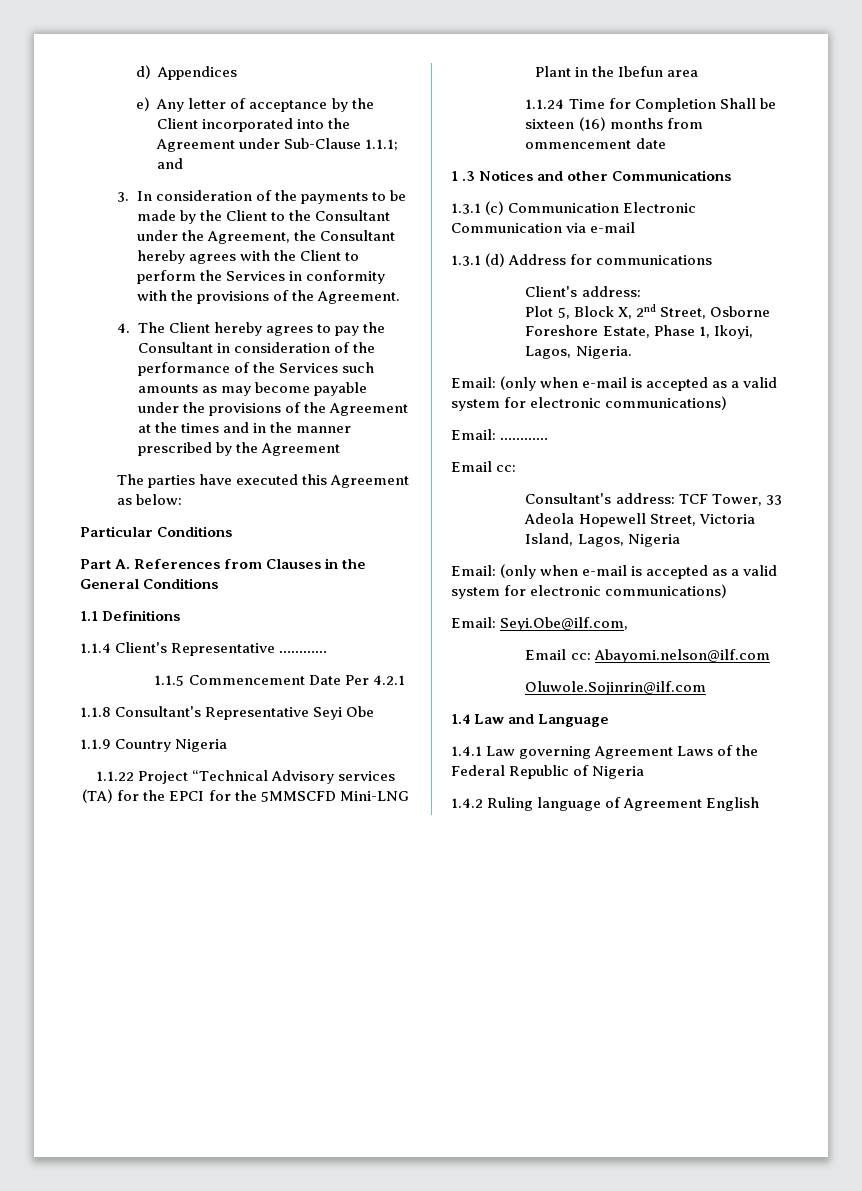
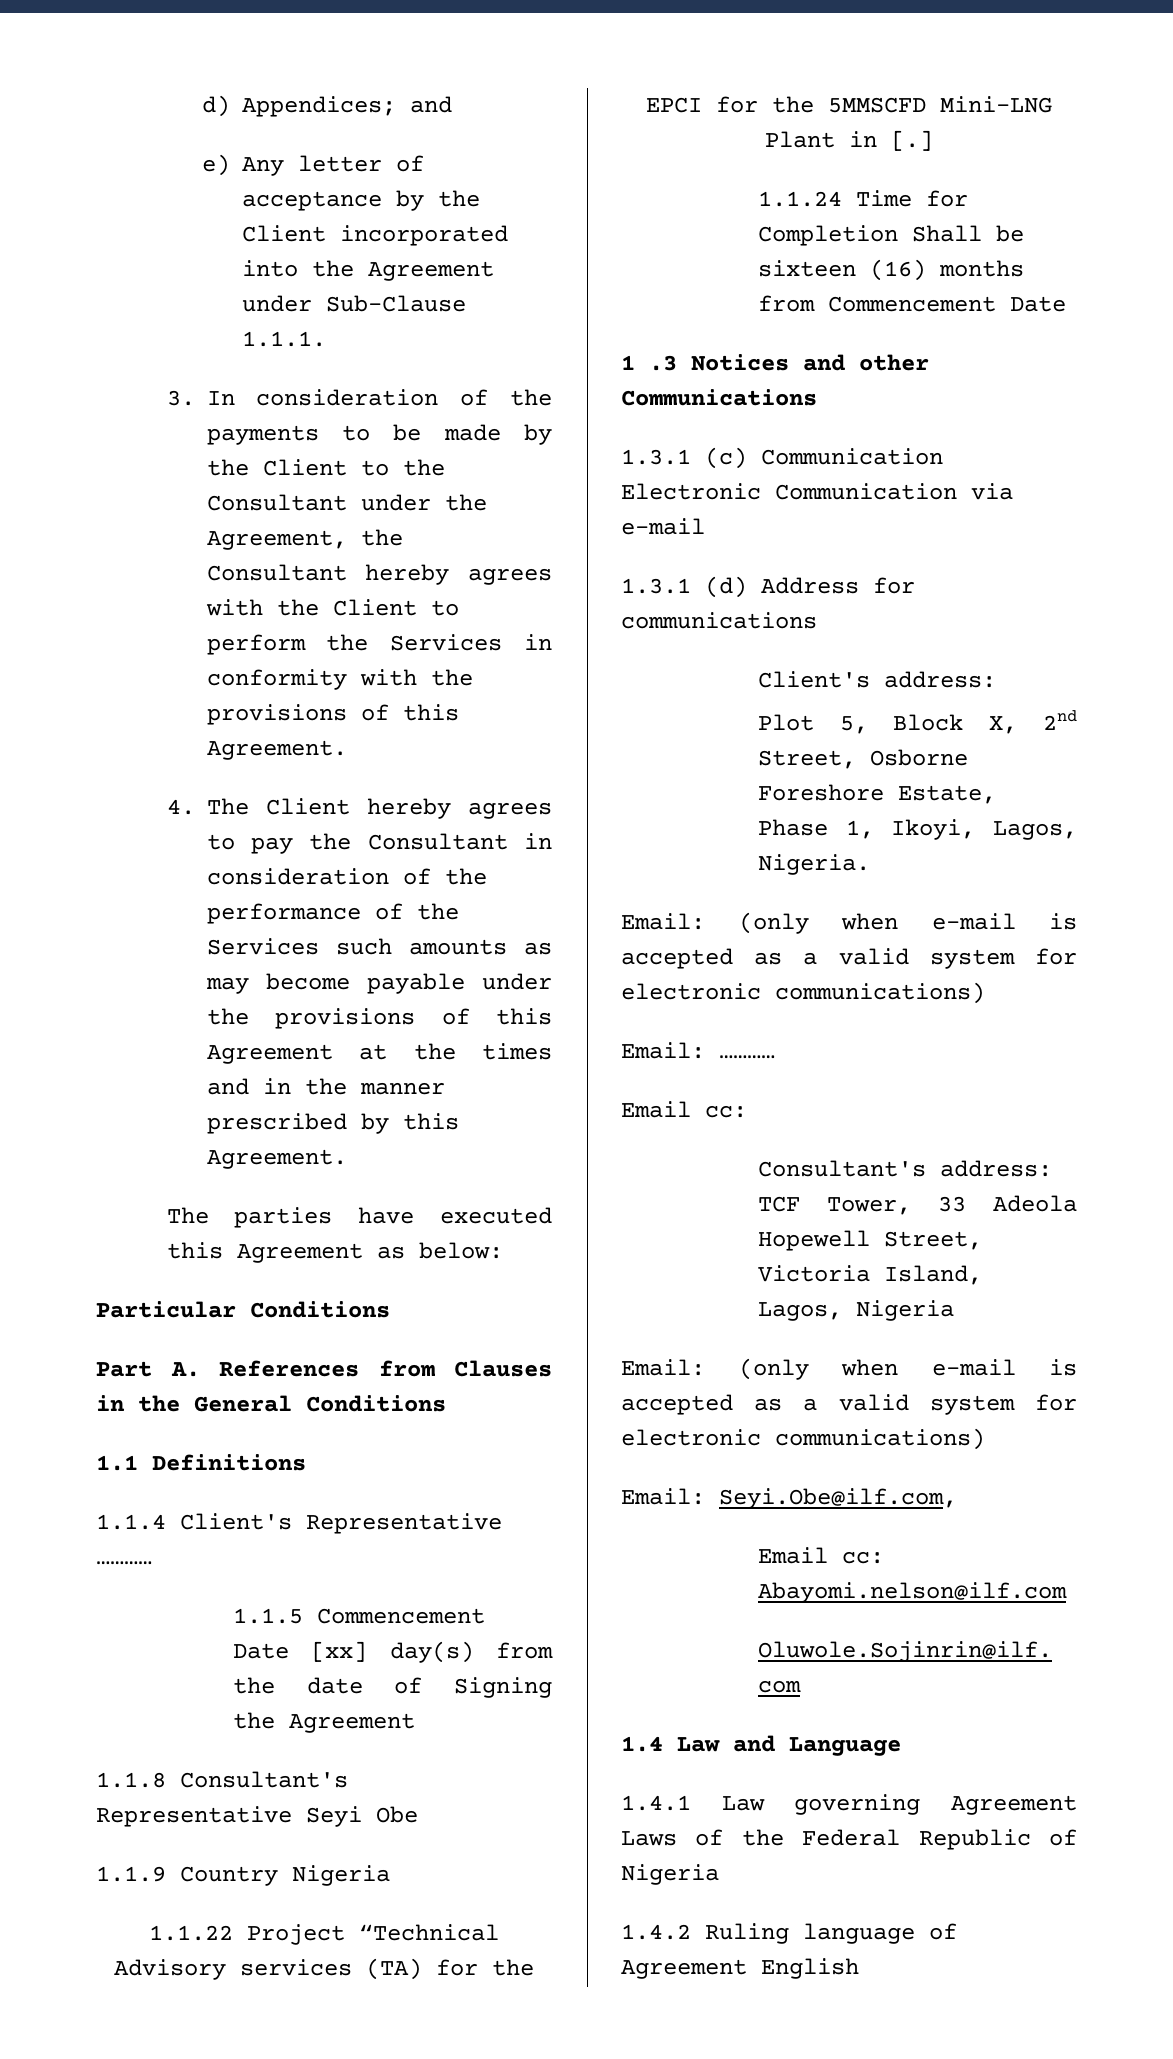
[157,66,238,80] Appendices -> [241,96,452,117] Appendices; and
[365,139,399,151] [157,158,184,169] 1.1.1; and -> [241,331,326,347] 1.1.1.
[291,290,314,301] the -> [402,704,459,721] this
[303,402,326,413] the -> [496,1008,552,1025] this
[235,442,340,456] the Agreement -> [402,1113,459,1130] [206,1149,347,1169] this Agreement.
[344,675,405,685] Per 4.2.1 -> [311,1641,553,1663] [232,1677,552,1698] [232,1712,415,1733] [xx] day(s) from the date of Signing the Agreement
[592,66,699,77] the Ibefun area -> [891,130,933,151] [.]
[525,138,666,149] ommencement date -> [827,296,1066,312] Commencement Date

